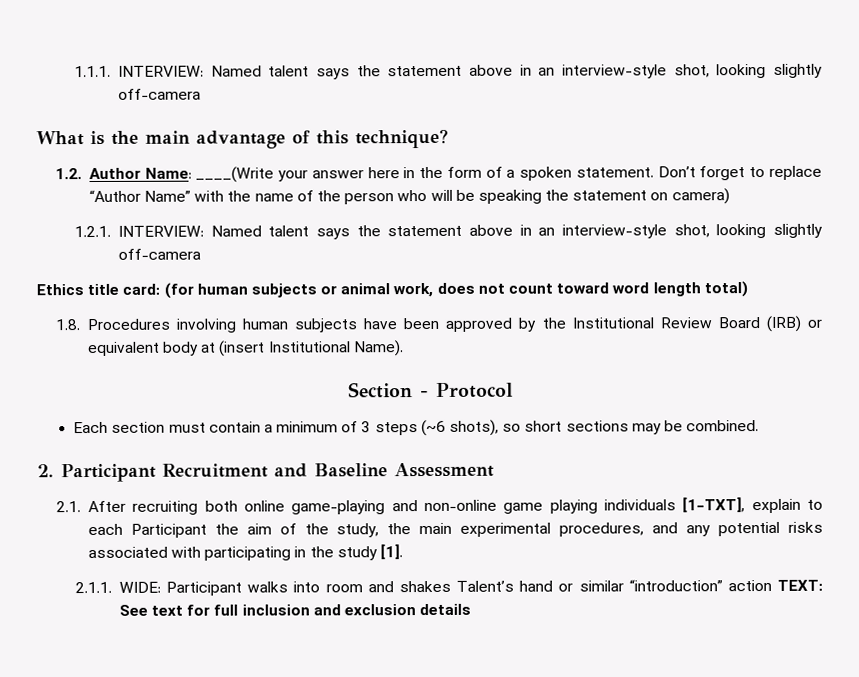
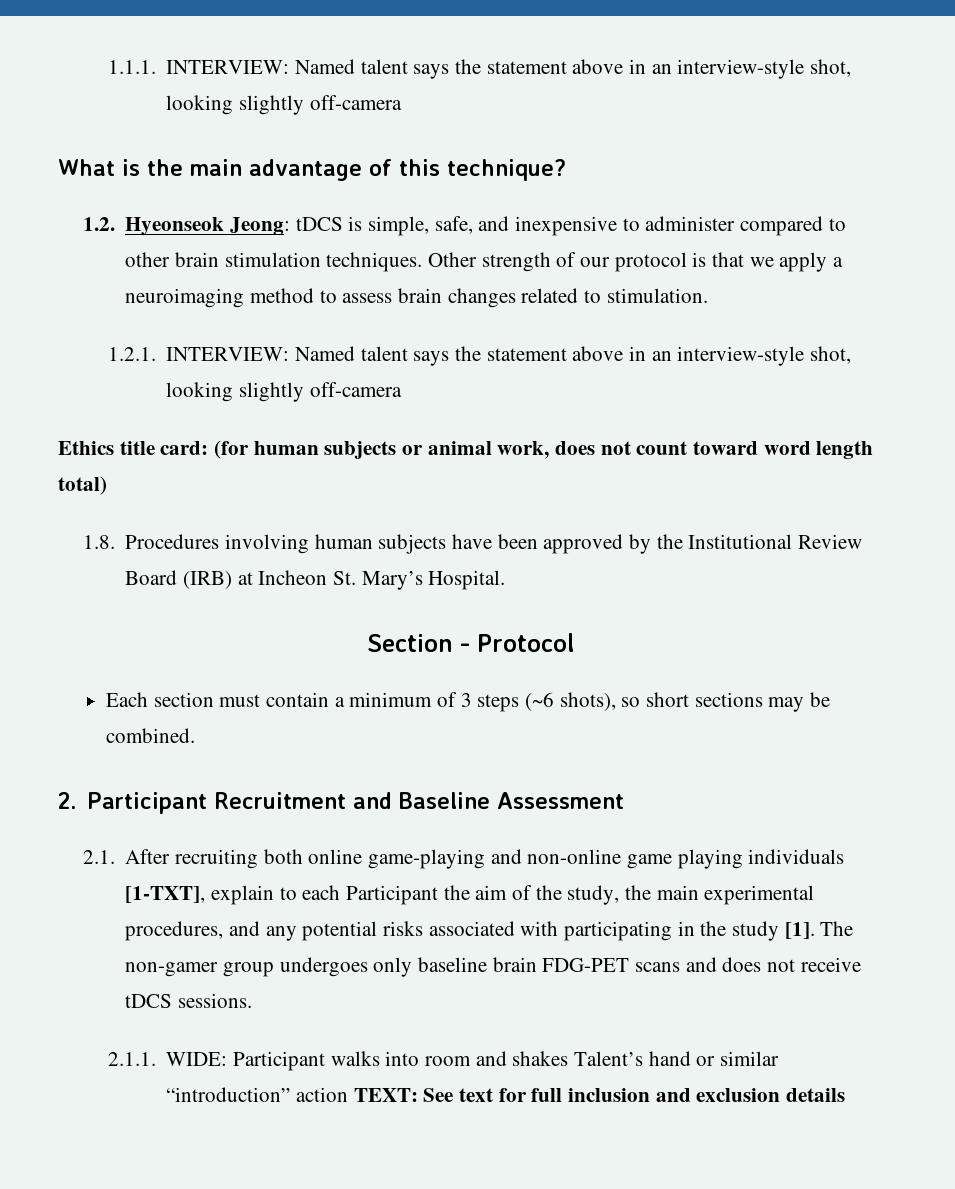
[88,165,822,183] [88,188,730,205] Author Name: ____(Write your answer here in the form of a spoken statement. Don’t forget to replace “Author Name” with the name of the person who will be speaking the statement on camera) -> [125,216,846,236] [125,252,844,272] [125,288,708,308] Hyeonseok Jeong: tDCS is simple, safe, and inexpensive to administer compared to other brain stimulation techniques. Other strength of our protocol is that we apply a neuroimaging method to assess brain changes related to stimulation.
[807,319,823,328] [87,340,404,357] or equivalent body at (insert Institutional Name). -> [237,570,506,590] at Incheon St. Mary’s Hospital.
(403, 552) none -> [820,921,854,936] [125,957,861,977] [125,993,253,1008] The non-gamer group undergoes only baseline brain FDG-PET scans and does not receive tDCS sessions.

